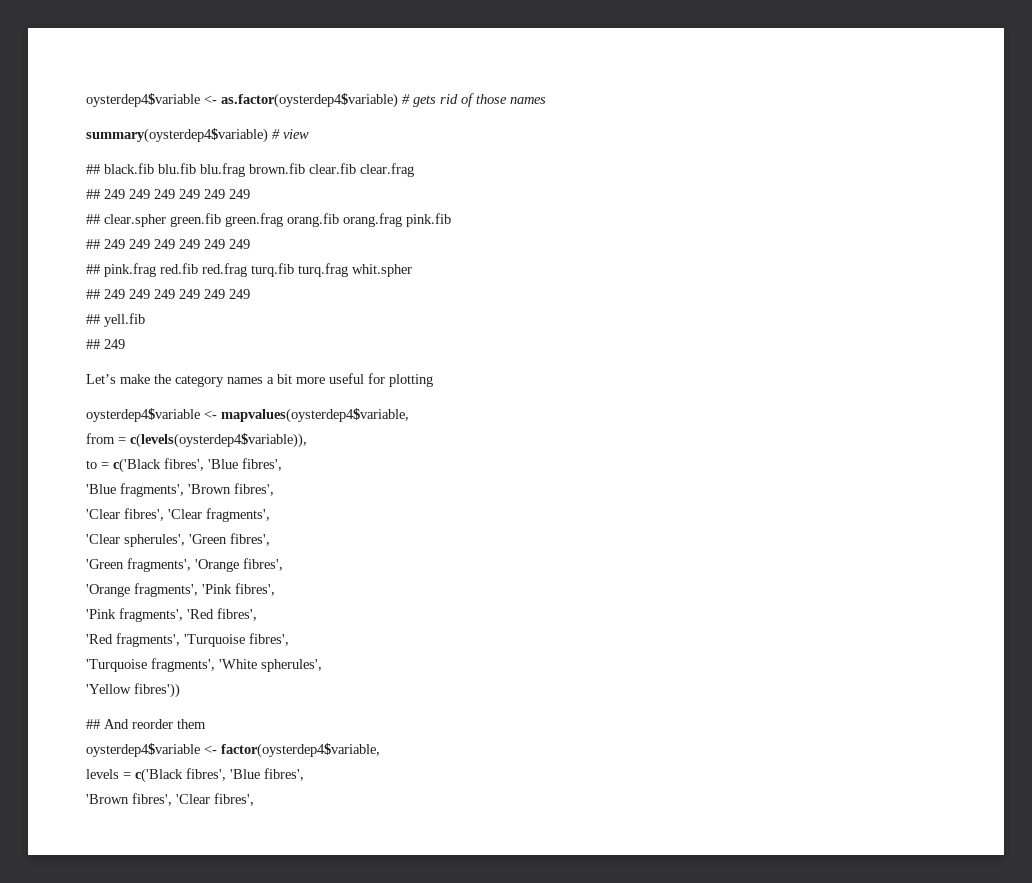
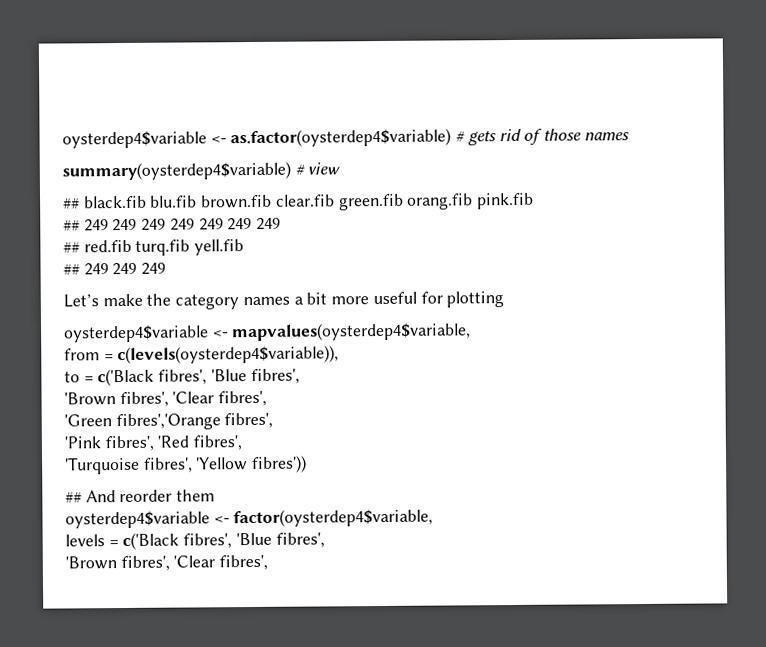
[200,163,245,177] blu.frag -> (198, 201) none
[360,163,414,177] [86,189,250,199] [86,213,402,227] clear.frag // ## 249 249 249 249 249 249 // ## clear.spher green.fib green.frag orang.fib orang.frag -> [338,193,474,211] green.fib orang.fib
[86,263,412,277] [86,289,250,299] [86,313,145,327] [86,339,100,349] // ## pink.frag red.fib red.frag turq.fib turq.frag whit.spher // ## 249 249 249 249 249 249 // ## yell.fib // ## -> [256,217,282,230] [63,239,245,256] [63,262,138,276] 249 // ## red.fib turq.fib yell.fib // ## 249 249
[86,483,274,497] [86,508,270,522] [86,533,270,547] [86,558,283,572] [86,583,232,597] 'Blue fragments', 'Brown fibres', // 'Clear fibres', 'Clear fragments', // 'Clear spherules', 'Green fibres', // 'Green fragments', 'Orange fibres', // 'Orange fragments', 'Pink -> [64,390,268,408] [64,413,221,431] 'Brown fibres', 'Clear fibres', // 'Green fibres','Orange
[119,608,183,622] fragments', -> [104,435,154,452] fibres',
[86,633,180,647] 'Red fragments', -> (243, 443) none
[86,658,322,672] // 'Turquoise fragments', 'White spherules', // -> (193, 465) none

